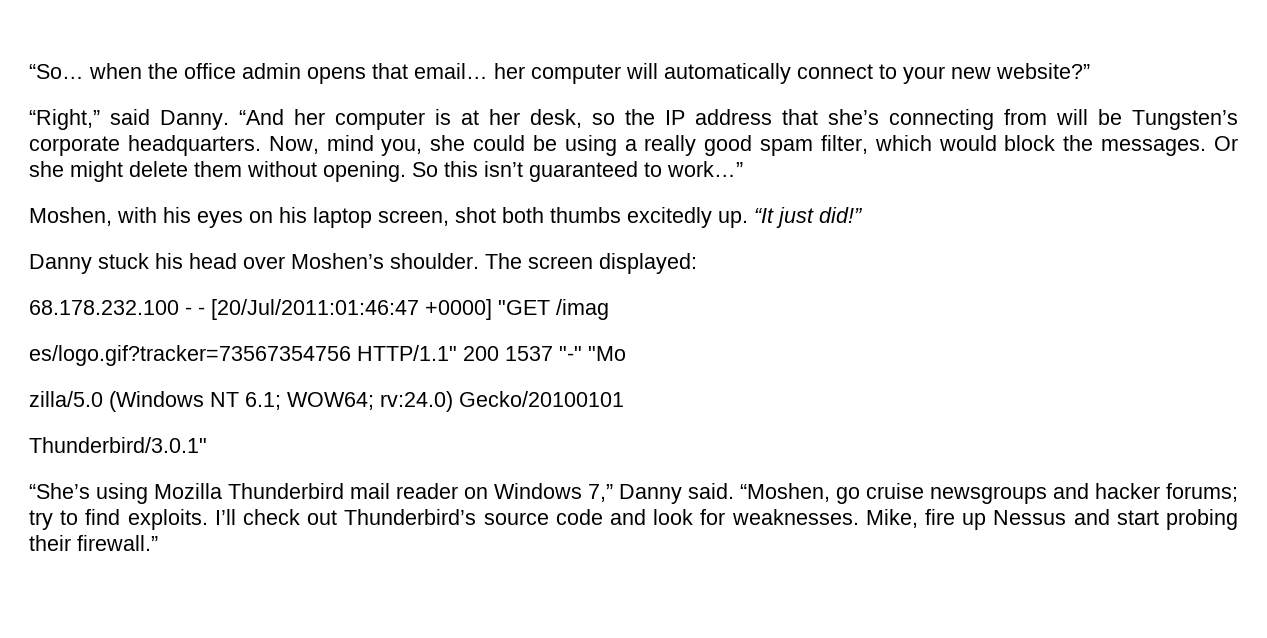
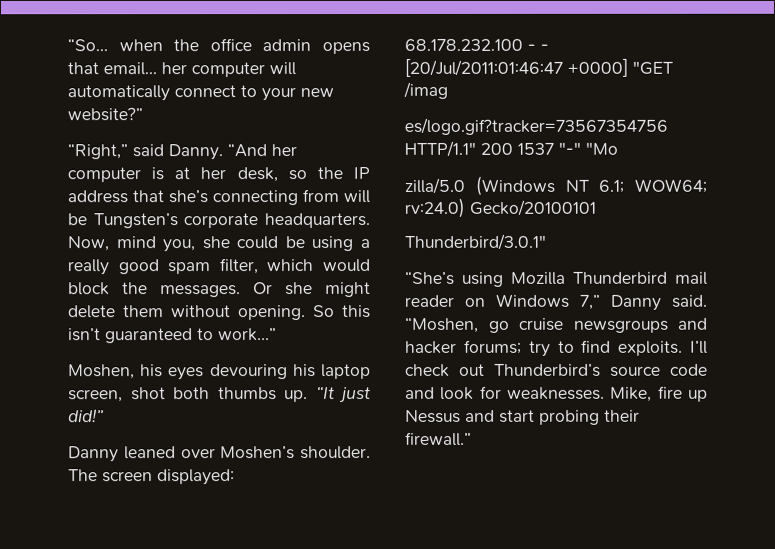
[117,207,157,223] with -> (135, 372) none
[249,211,273,223] on -> [209,364,288,380] devouring
[627,207,712,228] excitedly -> (277, 394) none
[98,253,237,269] stuck his head -> [123,446,176,460] leaned

